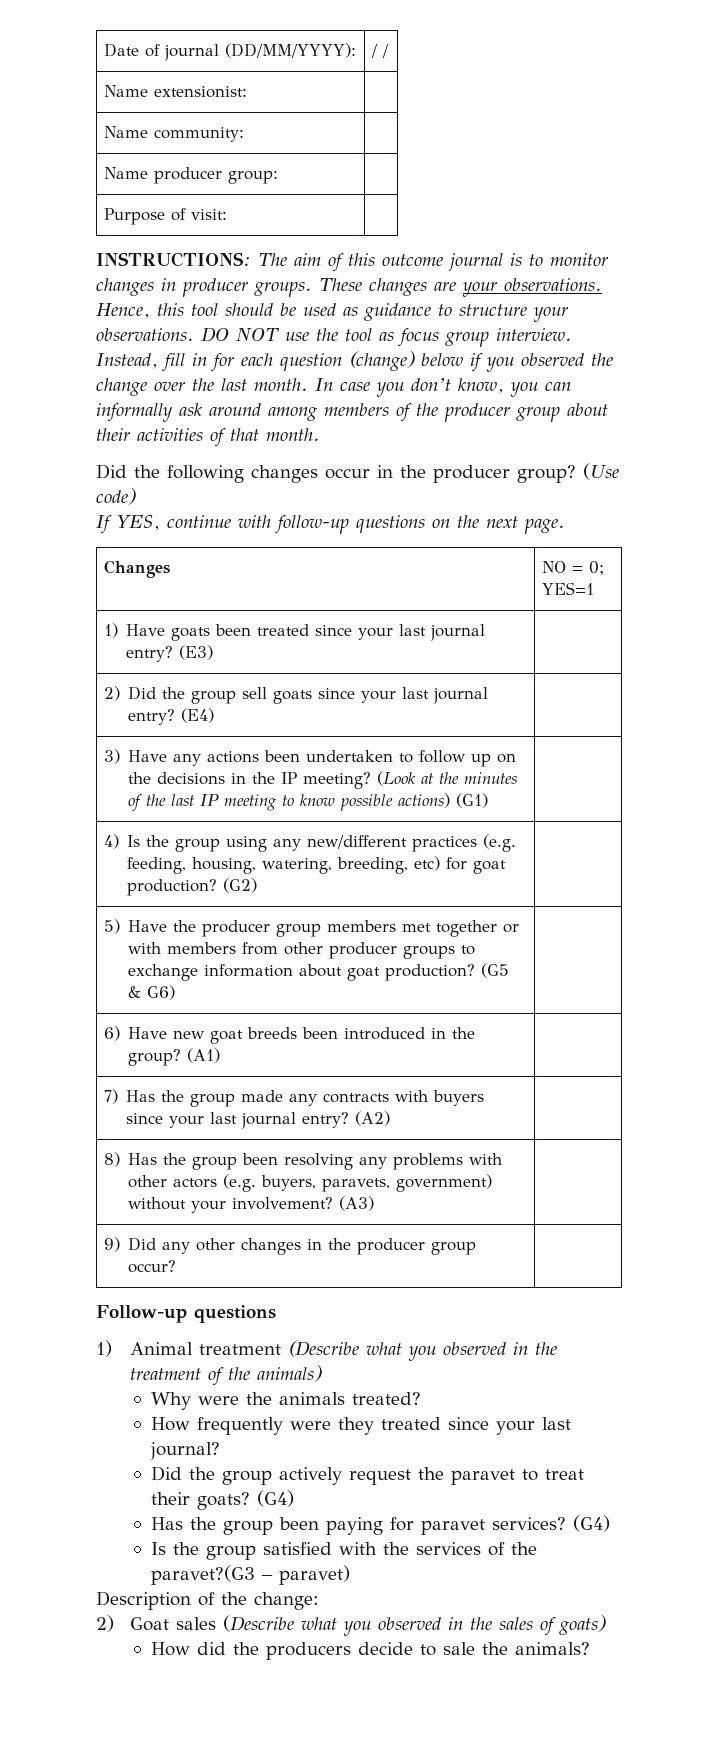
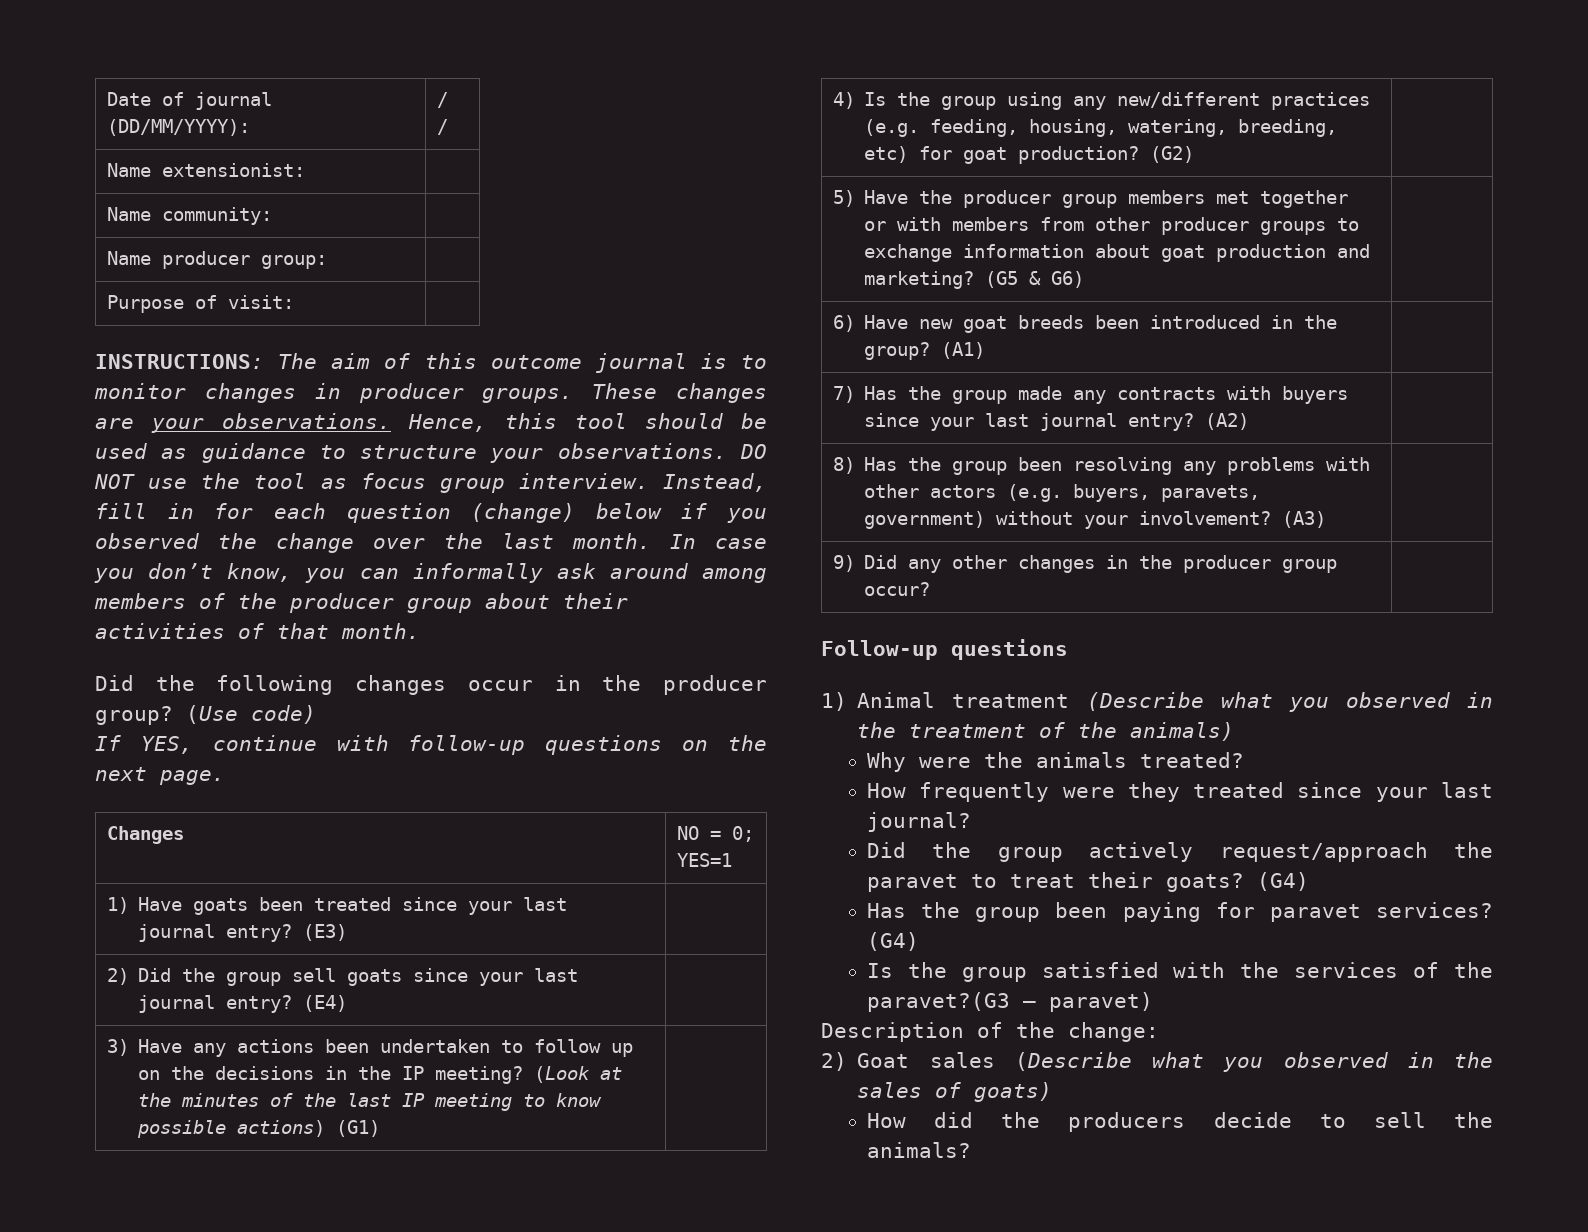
[385,964,476,981] production? -> [1216,244,1371,262] [864,271,975,289] production and marketing?
[348,1469,411,1485] request -> [1219,842,1428,862] request/approach
[442,1642,475,1655] sale -> [1373,1112,1426,1128] sell

